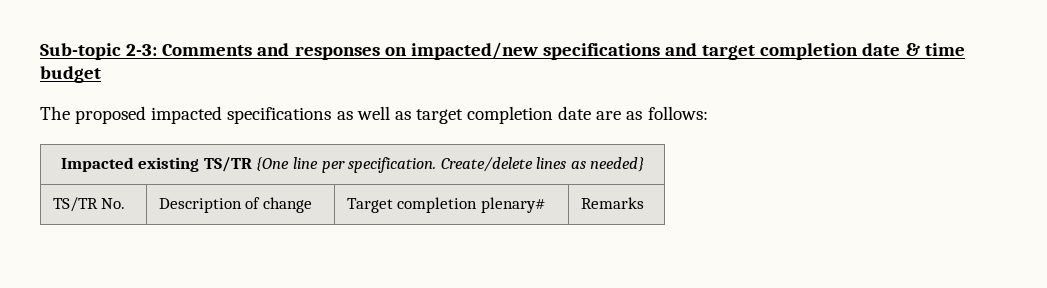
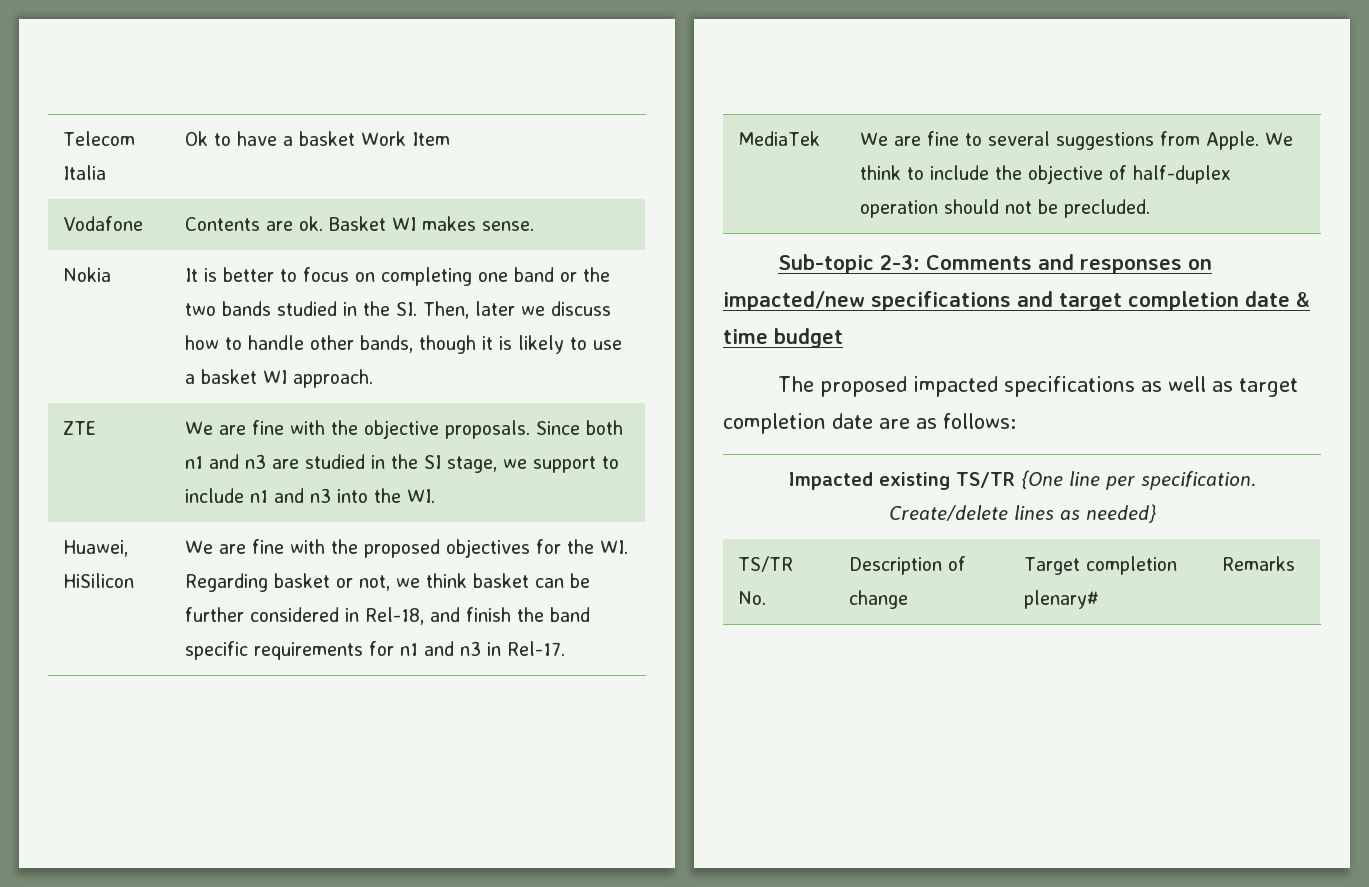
(40, 51) none -> [63,131,136,146] [63,165,107,180] [185,131,451,146] [63,216,144,231] [185,216,535,231] [63,267,112,282] [185,267,611,286] [185,301,612,319] [185,335,623,354] [185,369,374,388] [63,421,97,435] [185,420,624,439] [185,454,620,473] [185,488,436,503] [63,540,129,557] [63,573,135,588] [185,539,629,558] [185,573,591,592] [185,607,591,625] [185,641,566,660] [738,131,821,146] [860,131,1294,150] [860,165,1232,184] [860,199,1151,218] Telecom Italia | Ok to have a basket Work Item // Vodafone | Contents are ok. Basket WI makes sense. // Nokia | It is better to focus on completing one band or the two bands studied in the SI. Then, later we discuss how to handle other bands, though it is likely to use a basket WI approach. // ZTE | We are fine with the objective proposals. Since both n1 and n3 are studied in the SI stage, we support to include n1 and n3 into the WI. // Huawei, HiSilicon | We are fine with the proposed objectives for the WI. Regarding basket or not, we think basket can be further considered in Rel-18, and finish the band specific requirements for n1 and n3 in Rel-17. // MediaTek | We are fine to several suggestions from Apple. We think to include the objective of half-duplex operation should not be precluded. //

